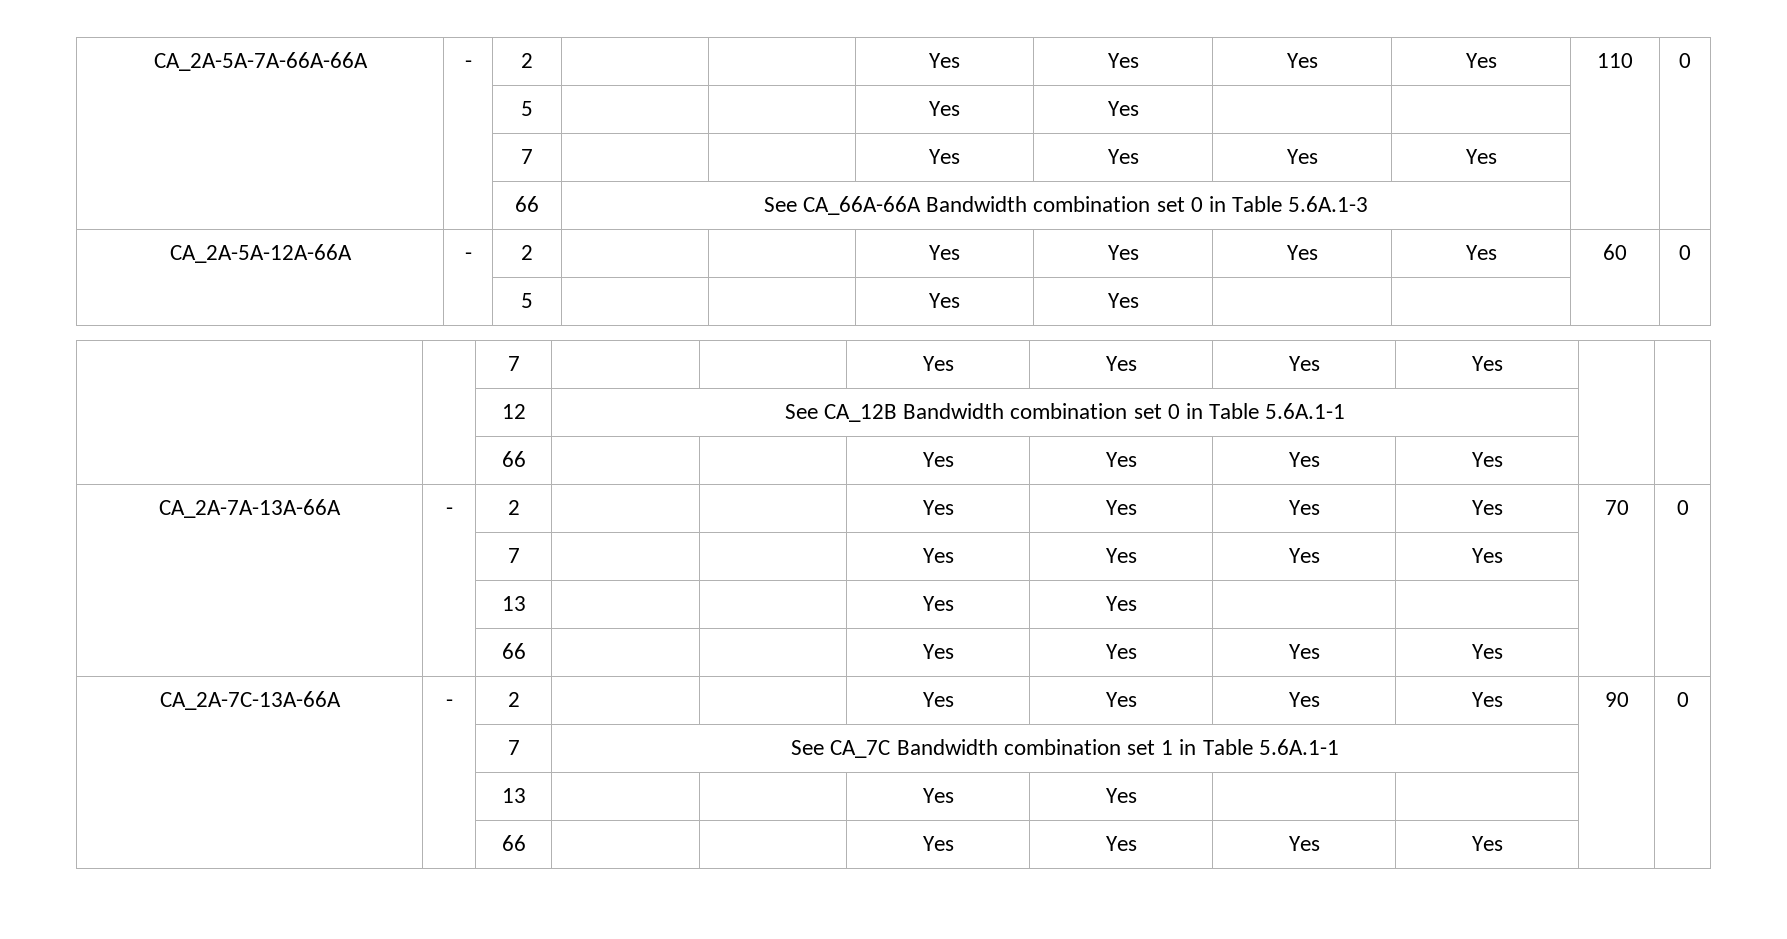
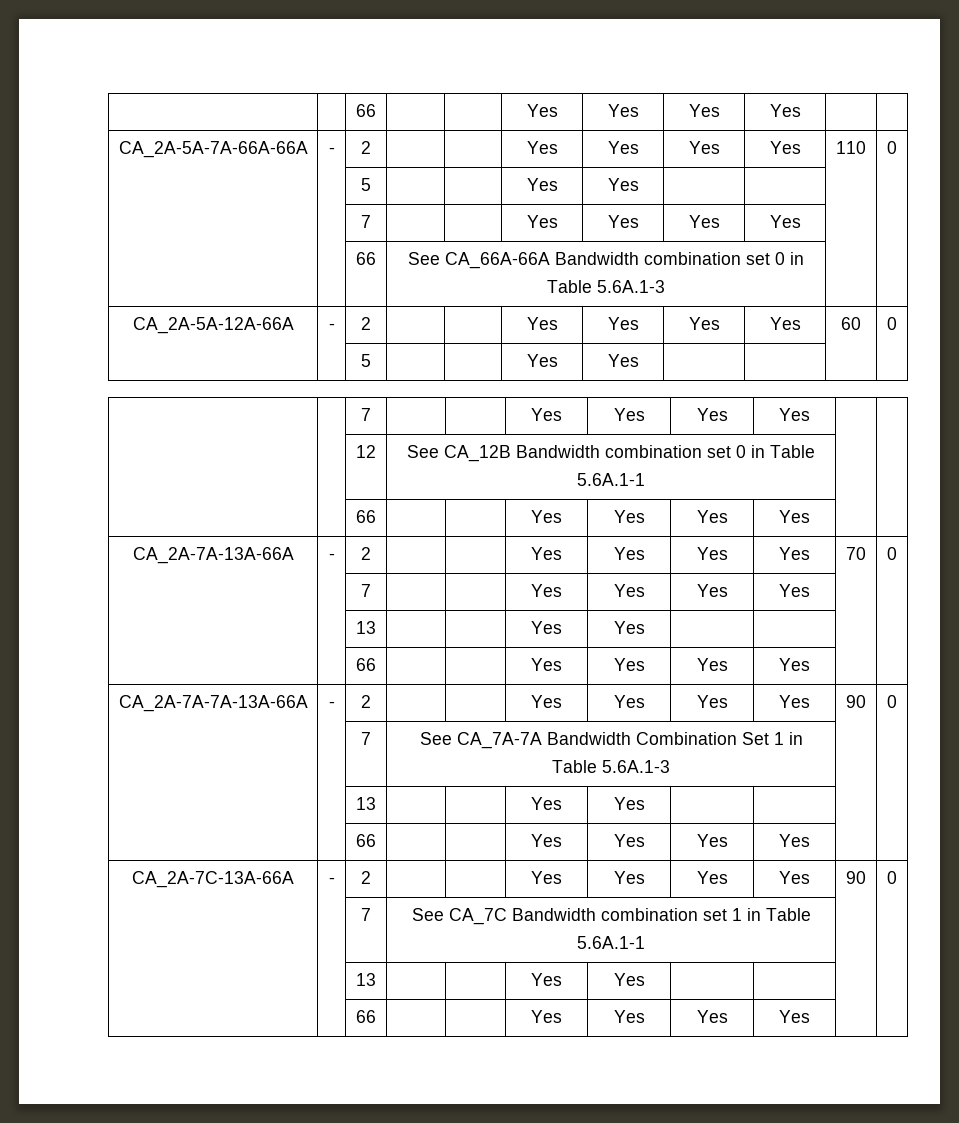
(153, 61) none -> [356,104,376,117] [526,104,558,117] [607,104,639,117] [688,104,720,117] [769,104,801,117] | | 66 | | | Yes | Yes | Yes | Yes | | //
(1503, 651) none -> [118,695,308,712] [328,701,335,708] [361,695,371,708] [531,695,562,708] [613,695,645,708] [696,695,728,708] [779,695,810,708] [846,695,866,708] [887,695,897,708] [361,732,371,745] [419,732,803,749] [552,760,670,773] [356,797,376,810] [531,797,562,810] [613,797,645,810] [356,834,376,847] [531,834,562,847] [613,834,645,847] [696,834,728,847] [779,834,810,847] // CA_2A-7A-7A-13A-66A | - | 2 | | | Yes | Yes | Yes | Yes | 90 | 0 // | | 7 | See CA_7A-7A Bandwidth Combination Set 1 in Table 5.6A.1-3 | | // | | 13 | | | Yes | Yes | | | | // | | 66 | | | Yes | Yes | Yes | Yes | |

